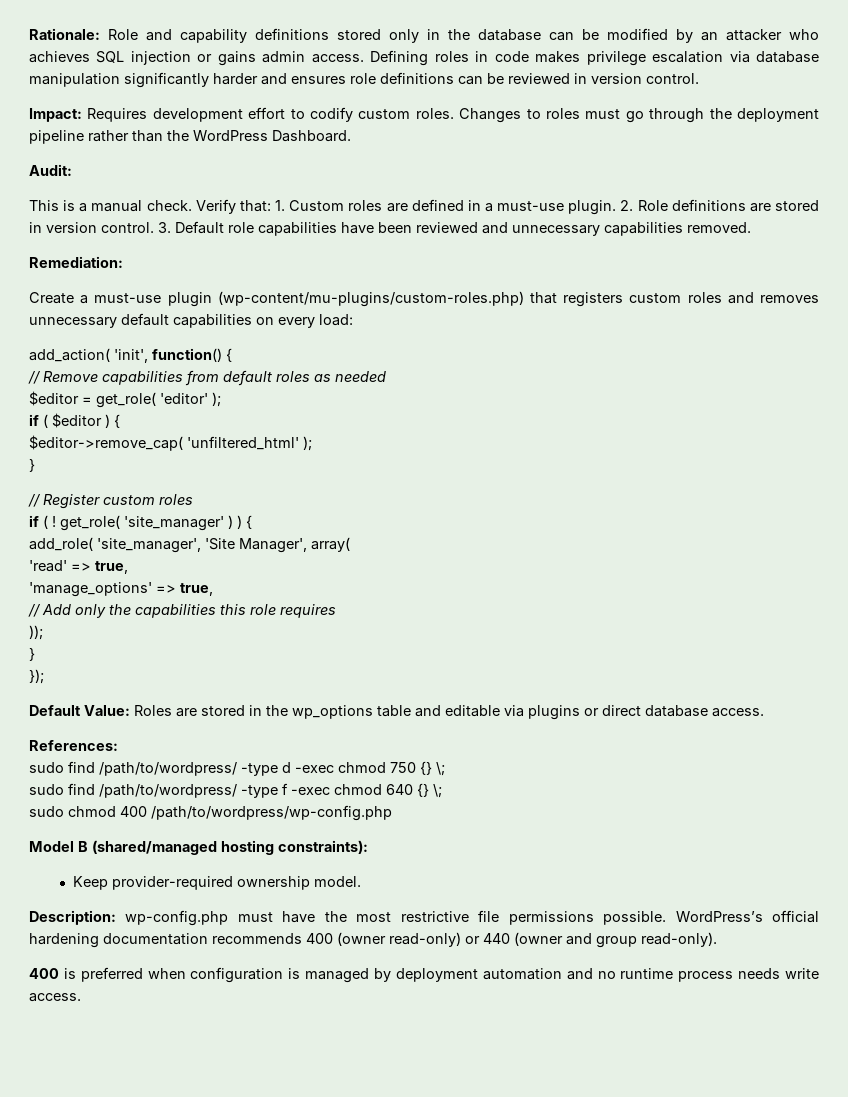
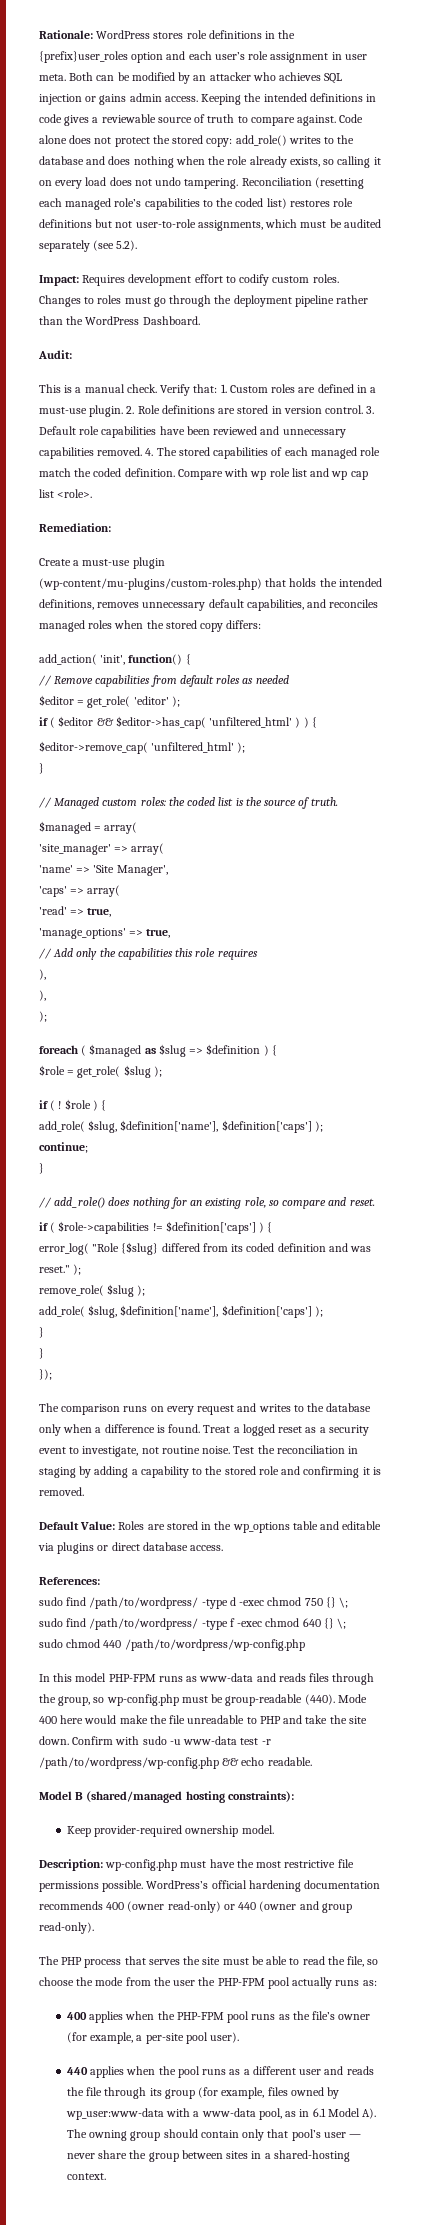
[108,28,541,43] Role and capability definitions stored only in the database -> [96,30,296,39] [39,51,367,63] [39,72,94,81] WordPress stores role definitions in the {prefix}user_roles option and each user’s role assignment in user meta. Both
[370,50,819,66] [29,72,699,88] Defining roles in code makes privilege escalation via database manipulation significantly harder and ensures role definitions can be reviewed in version control. -> [201,93,377,105] [39,114,364,126] [39,135,355,147] [39,156,381,168] [39,177,364,189] [39,198,354,210] [39,219,381,231] [39,240,138,252] Keeping the intended definitions in code gives a reviewable source of truth to compare against. Code alone does not protect the stored copy: add_role() writes to the database and does nothing when the role already exists, so calling it on every load does not undo tampering. Reconciliation (resetting each managed role’s capabilities to the coded list) restores role definitions but not user-to-role assignments, which must be audited separately (see 5.2).
(751, 227) none -> [145,447,381,459] [39,468,368,480] [39,489,93,498] 4. The stored capabilities of each managed role match the coded definition. Compare with wp role list and wp cap list <role>.
[563,292,820,307] [29,313,353,328] registers custom roles and removes unnecessary default capabilities on every load: -> [289,578,382,587] [39,599,379,611] [39,620,262,632] holds the intended definitions, removes unnecessary default capabilities, and reconciles managed roles when the stored copy differs:
(102, 420) none -> [96,716,301,729] && $editor->has_cap( 'unfiltered_html' )
[43,494,193,509] [29,515,252,531] [29,537,201,553] Register custom roles // if ( ! get_role( 'site_manager' ) ) { // add_role( 'site_manager', -> [54,797,338,809] [39,821,138,834] [39,843,165,855] [39,865,91,873] Managed custom roles: the coded list is the source of truth. // $managed = array( // 'site_manager' => array( // 'name' =>
(307, 545) none -> [39,886,85,897] // 'caps' =>
[29,625,43,640] [29,647,35,661] [29,669,44,684] )); // } // }); -> [39,969,46,980] [39,990,46,1001] [39,1011,47,1022] [39,1044,277,1057] [39,1065,162,1078] [39,1099,107,1111] [39,1120,323,1133] [39,1142,88,1153] [39,1163,44,1174] [39,1197,375,1209] [39,1221,273,1234] [39,1242,372,1255] [39,1264,82,1275] [39,1284,146,1297] [39,1305,323,1318] [39,1327,44,1338] [39,1348,44,1359] [39,1369,52,1380] [39,1403,372,1415] [39,1424,369,1436] [39,1445,359,1457] [39,1466,381,1478] [39,1487,84,1496] ), // ), // ); // foreach ( $managed as $slug => $definition ) { // $role = get_role( $slug ); // if ( ! $role ) { // add_role( $slug, $definition['name'], $definition['caps'] ); // continue; // } // // add_role() does nothing for an existing role, so compare and reset. // if ( $role->capabilities != $definition['caps'] ) { // error_log( "Role {$slug} differed from its coded definition and was reset." ); // remove_role( $slug ); // add_role( $slug, $definition['name'], $definition['caps'] ); // } // } // }); // The comparison runs on every request and writes to the database only when a difference is found. Treat a logged reset as a security event to investigate, not routine noise. Test the reconciliation in staging by adding a capability to the stored role and confirming it is removed.
[120,805,392,821] 400 /path/to/wordpress/wp-config.php -> [103,1639,305,1651] [39,1673,375,1685] [39,1694,367,1706] [39,1715,367,1724] [39,1736,271,1745] [39,1757,312,1769] 440 /path/to/wordpress/wp-config.php // In this model PHP-FPM runs as www-data and reads files through the group, so wp-config.php must be group-readable (440). Mode 400 here would make the file unreadable to PHP and take the site down. Confirm with sudo -u www-data test -r /path/to/wordpress/wp-config.php && echo readable.
[29,967,819,983] [29,993,81,1002] 400 is preferred when configuration is managed by deployment automation and no runtime process needs write access. -> [39,1956,379,1968] [39,1977,377,1989] [66,2011,371,2023] [66,2032,240,2044] [66,2066,374,2078] [66,2087,340,2099] [65,2108,377,2120] [66,2129,362,2141] [66,2150,350,2162] [66,2173,106,2180] The PHP process that serves the site must be able to read the file, so choose the mode from the user the PHP-FPM pool actually runs as: // 400 applies when the PHP-FPM pool runs as the file’s owner (for example, a per-site pool user). // 440 applies when the pool runs as a different user and reads the file through its group (for example, files owned by wp_user:www-data with a www-data pool, as in 6.1 Model A). The owning group should contain only that pool’s user — never share the group between sites in a shared-hosting context.

